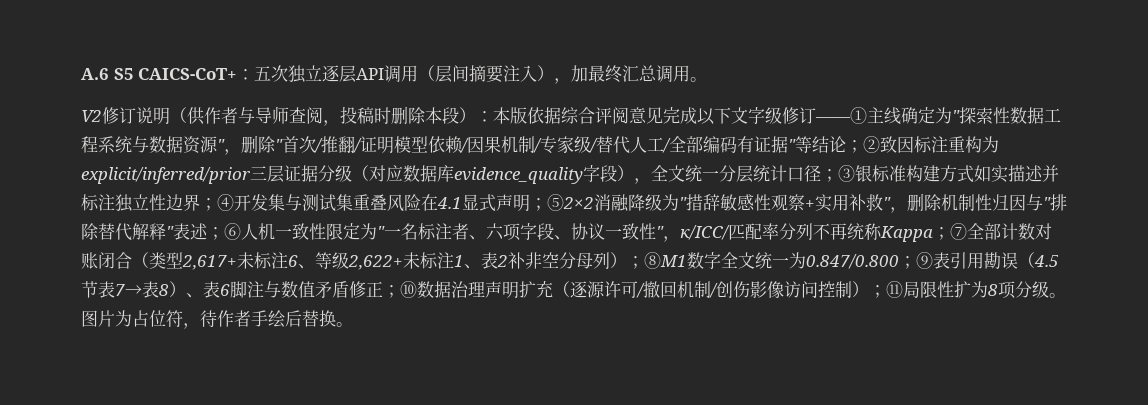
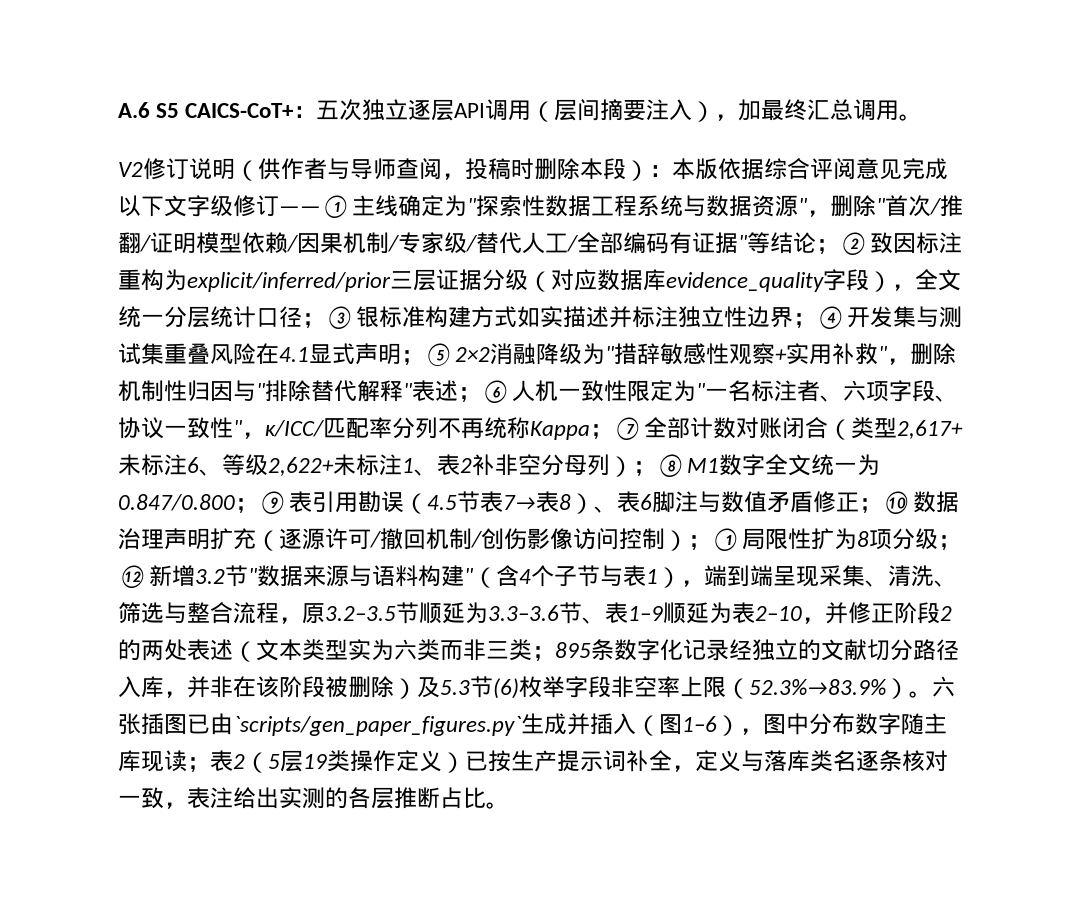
[1049,293,1066,298] [81,310,336,329] 。图片为占位符，待作者手绘后替换 -> [938,535,961,550] [118,565,957,588] [118,602,952,624] [118,639,959,662] [118,676,955,699] [118,713,947,736] [118,750,948,773] [118,787,486,809] ；⑫新增3.2节"数据来源与语料构建"（含4个子节与表1），端到端呈现采集、清洗、筛选与整合流程，原3.2–3.5节顺延为3.3–3.6节、表1–9顺延为表2–10，并修正阶段2的两处表述（文本类型实为六类而非三类；895条数字化记录经独立的文献切分路径入库，并非在该阶段被删除）及5.3节(6)枚举字段非空率上限（52.3%→83.9%）。六张插图已由`scripts/gen_paper_figures.py`生成并插入（图1–6），图中分布数字随主库现读；表2（5层19类操作定义）已按生产提示词补全，定义与落库类名逐条核对一致，表注给出实测的各层推断占比

